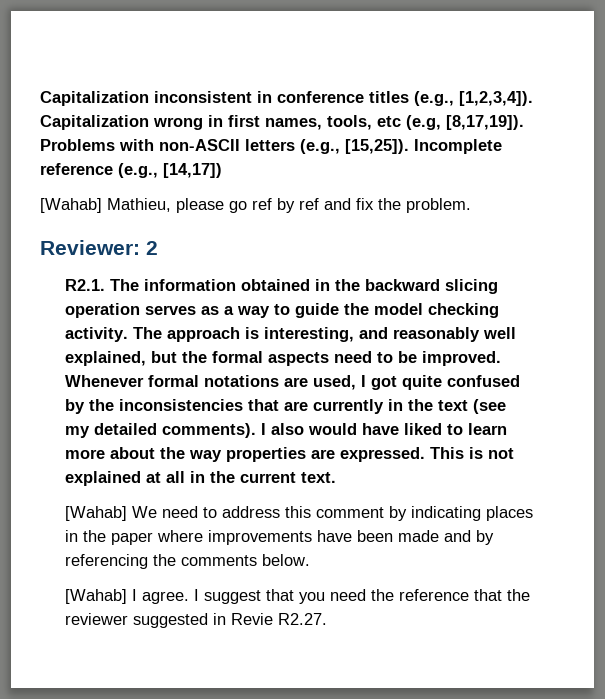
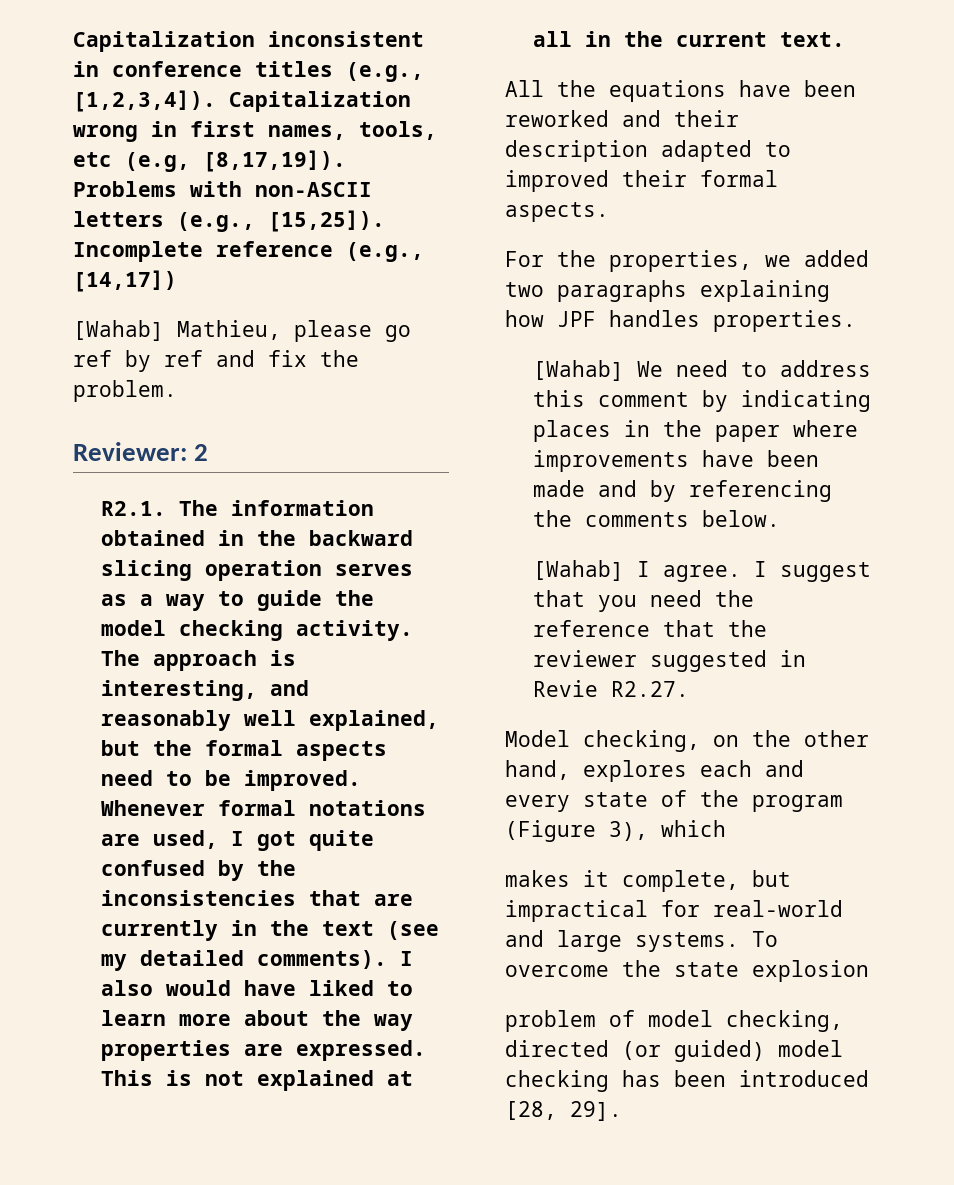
(336, 477) none -> [505,80,856,102] [505,110,739,127] [505,140,791,162] [505,170,778,192] [505,202,609,222] [505,250,869,272] [505,280,830,302] [505,310,856,332] // All the equations have been reworked and their description adapted to improved their formal aspects. // For the properties, we added two paragraphs explaining how JPF handles properties.
(327, 619) none -> [505,730,869,752] [505,760,804,782] [505,790,843,812] [505,820,726,842] [505,870,791,892] [505,900,843,922] [505,930,778,952] [505,960,869,982] [505,1010,843,1032] [505,1040,843,1062] [505,1070,869,1092] [505,1101,622,1121] // Model checking, on the other hand, explores each and every state of the program (Figure 3), which // makes it complete, but impractical for real-world and large systems. To overcome the state explosion // problem of model checking, directed (or guided) model checking has been introduced [28, 29].

